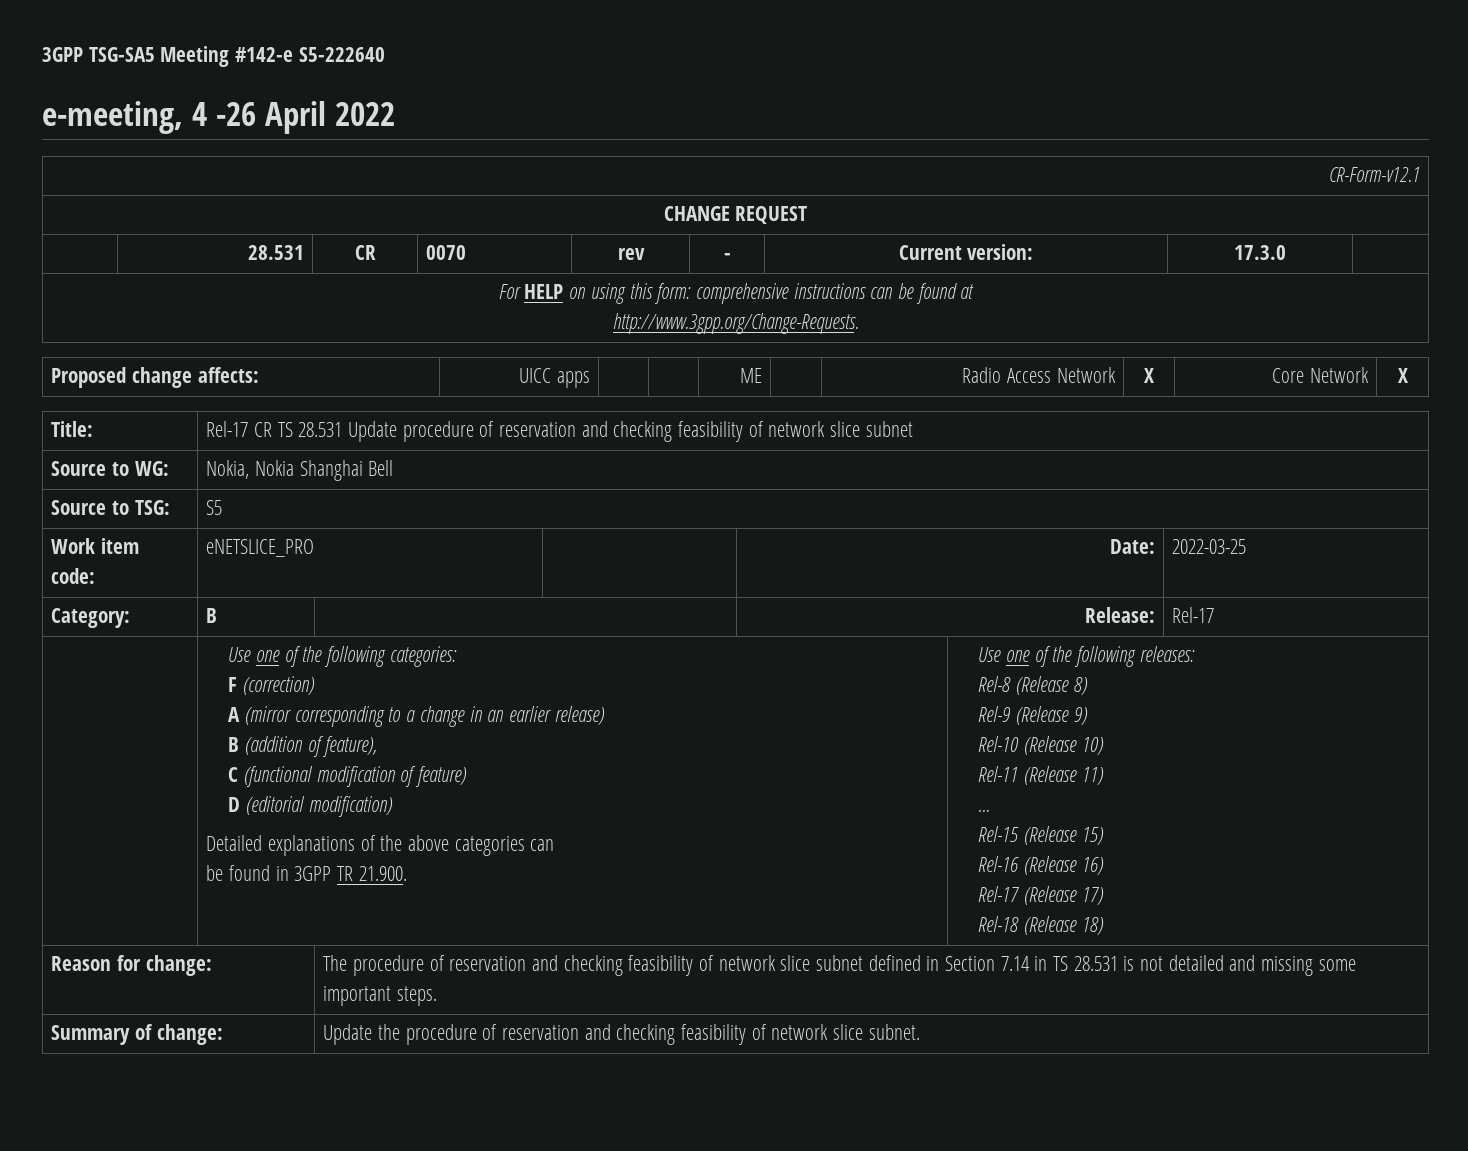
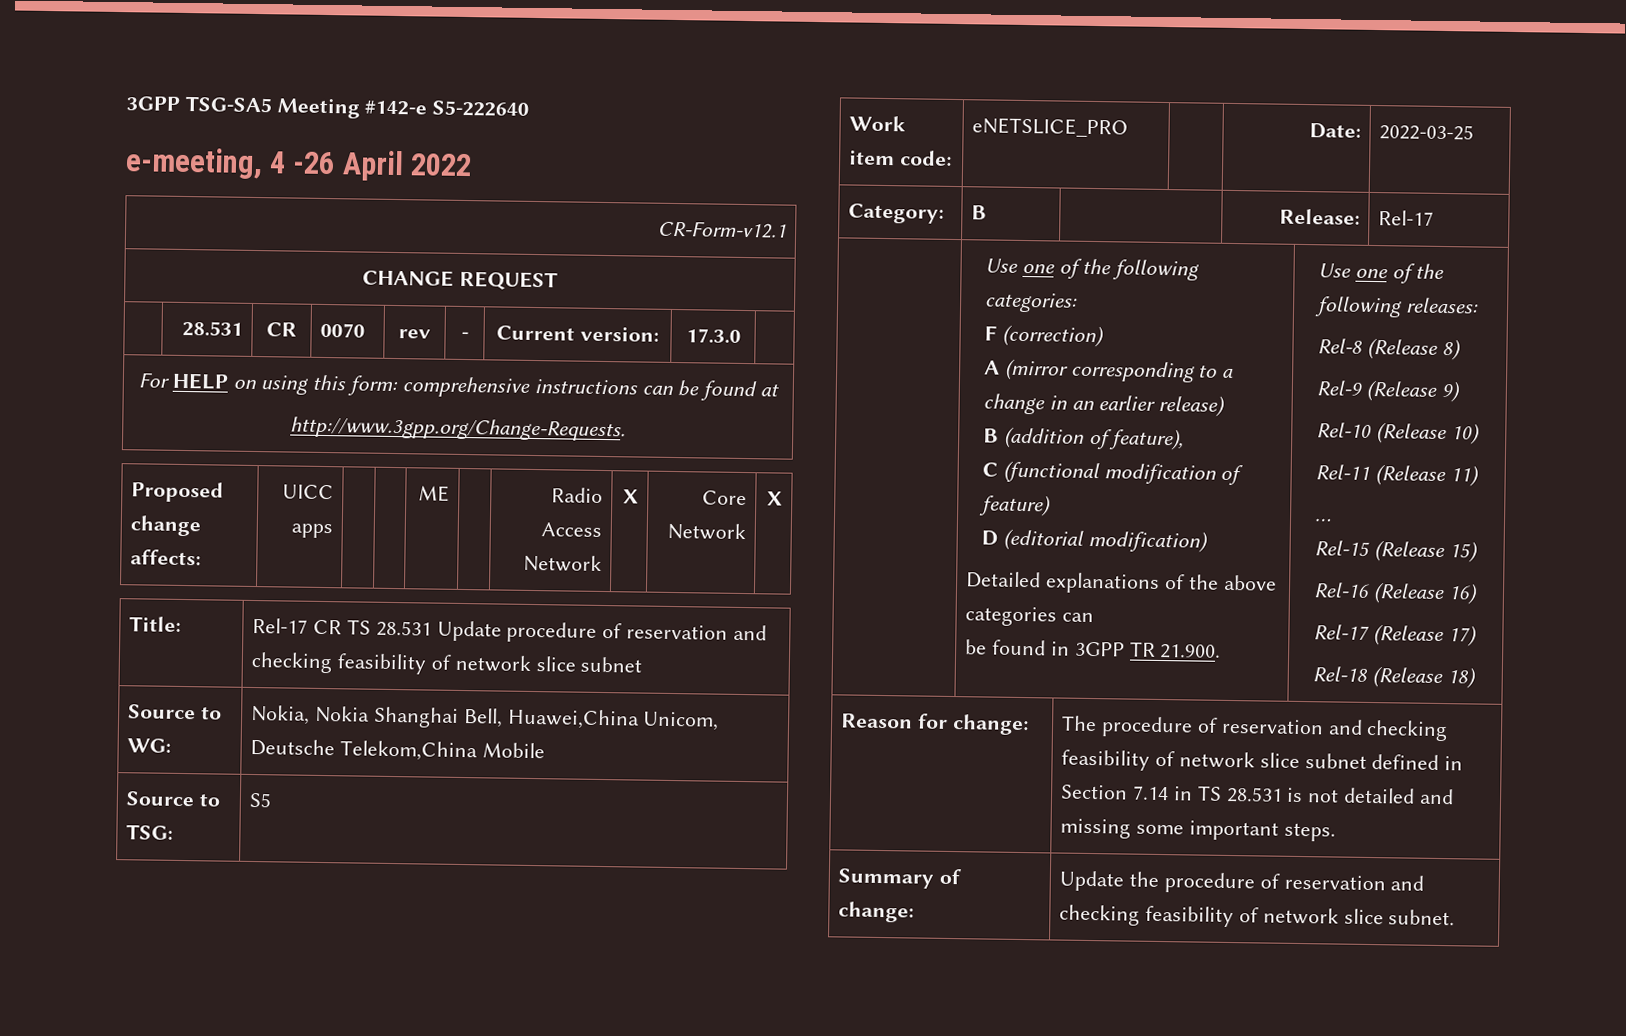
[368,460,394,476] Bell -> [462,708,720,731] [250,738,546,762] Bell, Huawei,China Unicom, Deutsche Telekom,China Mobile

